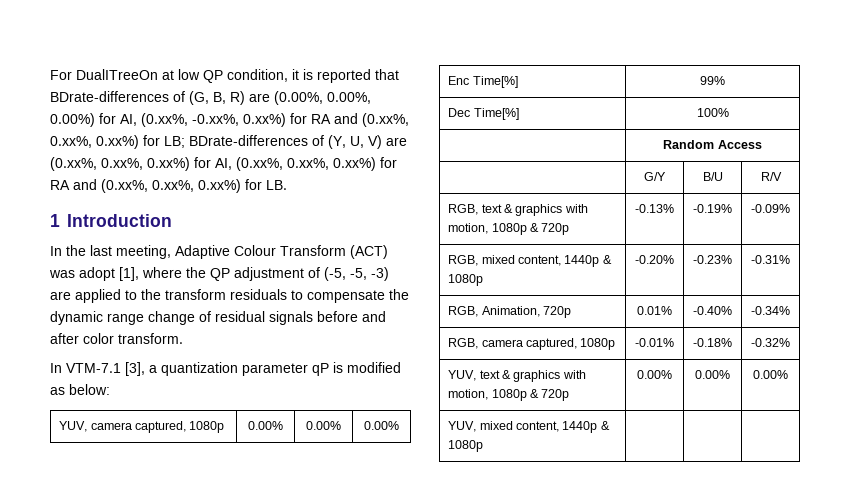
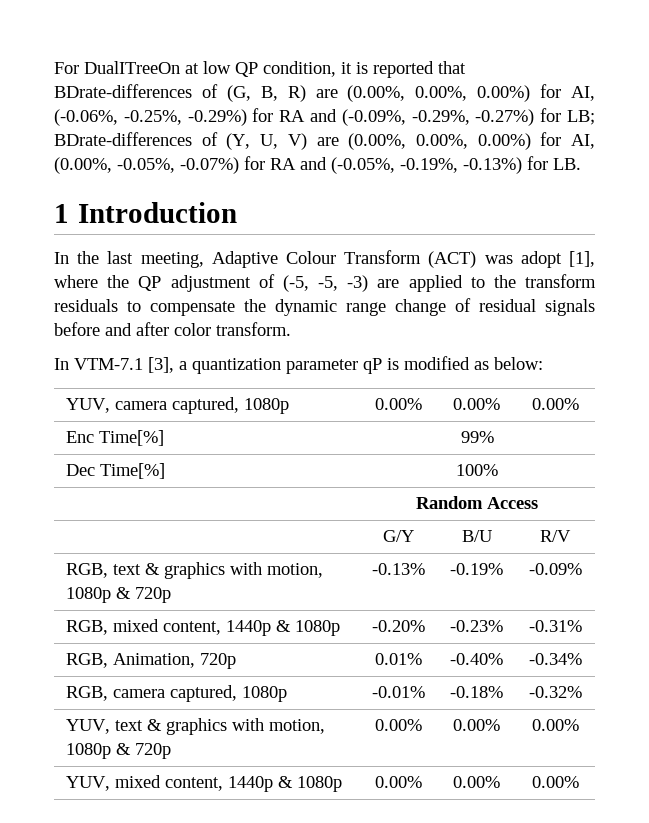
[141,113,409,127] [50,135,139,149] (0.xx%, -0.xx%, 0.xx%) for RA and (0.xx%, 0.xx%, 0.xx%) -> [54,108,535,126] (-0.06%, -0.25%, -0.29%) for RA and (-0.09%, -0.29%, -0.27%)
[50,157,397,171] [50,179,241,193] (0.xx%, 0.xx%, 0.xx%) for AI, (0.xx%, 0.xx%, 0.xx%) for RA and (0.xx%, 0.xx%, 0.xx%) -> [348,132,595,150] [54,156,522,174] (0.00%, 0.00%, 0.00%) for AI, (0.00%, -0.05%, -0.07%) for RA and (-0.05%, -0.19%, -0.13%)
(484, 446) | | -> [375,776,422,788] [453,776,500,788] [531,776,579,788] 0.00% | 0.00% | 0.00%

